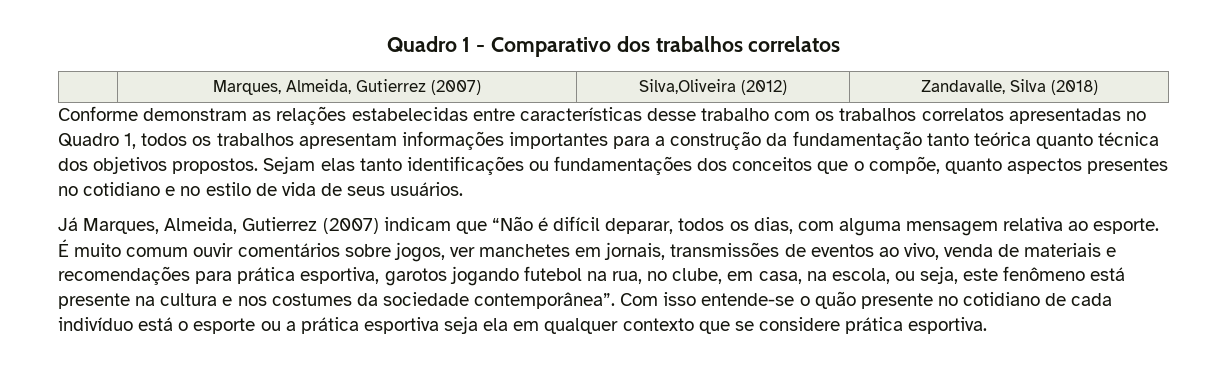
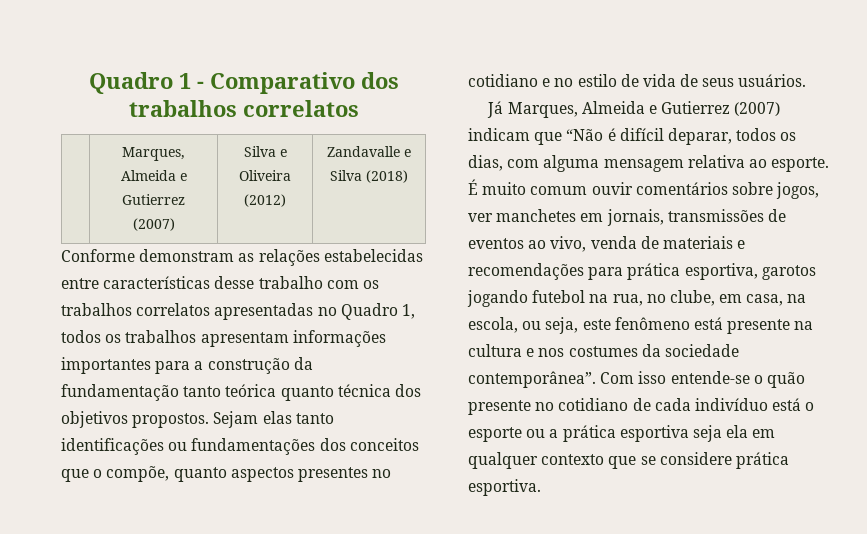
[286,79,351,94] Almeida, -> [120,170,187,181] Almeida e
[639,79,736,94] Silva,Oliveira -> [243,146,287,157] [239,170,291,181] Silva e Oliveira
[920,80,1005,94] Zandavalle, -> [327,146,411,157] Zandavalle e
[164,217,238,234] Almeida, -> [581,101,658,114] Almeida e

